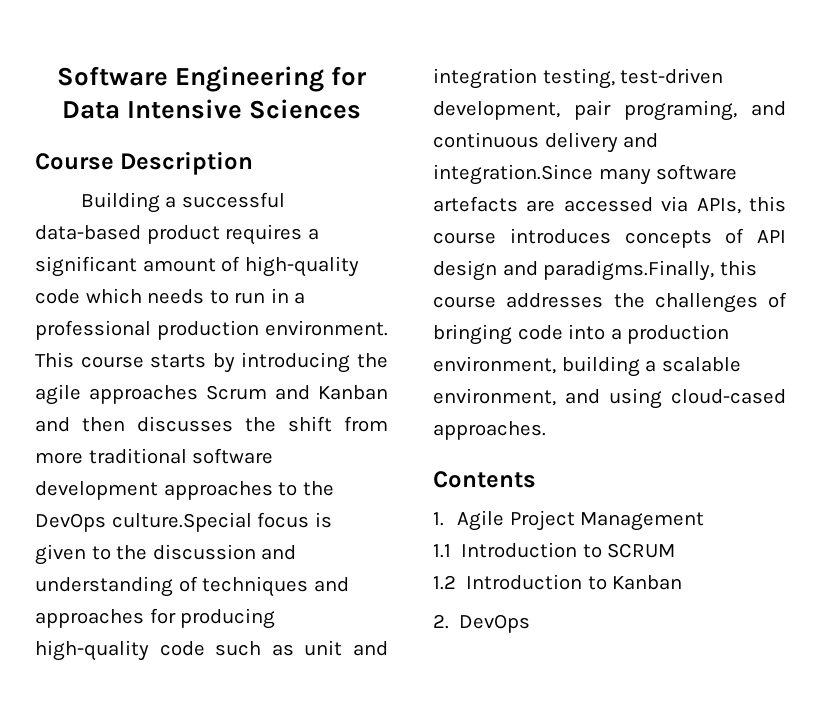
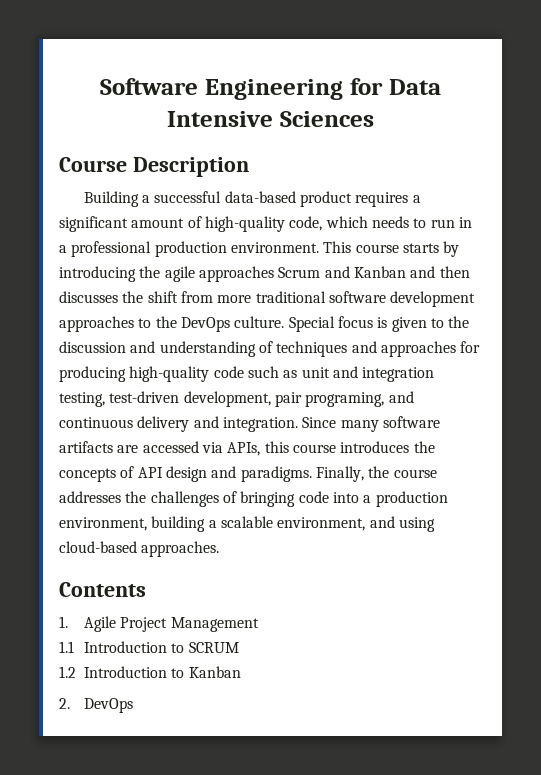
[35,289,80,304] code -> [289,216,323,231] code,
[111,512,252,532] culture.Special -> [234,316,335,332] culture. Special
[433,164,593,185] integration.Since -> [222,417,337,432] integration. Since
[433,196,518,212] artefacts -> [59,441,113,453] artifacts
(611, 236) none -> [413,441,435,453] the
[543,260,757,281] paradigms.Finally, this -> [240,466,390,482] paradigms. Finally, the
[671,389,786,404] cloud-cased -> [59,541,137,553] cloud-based

